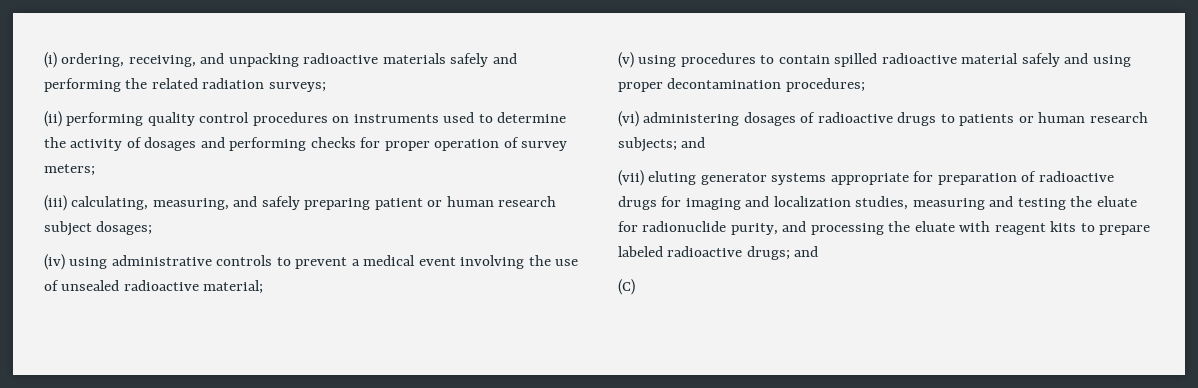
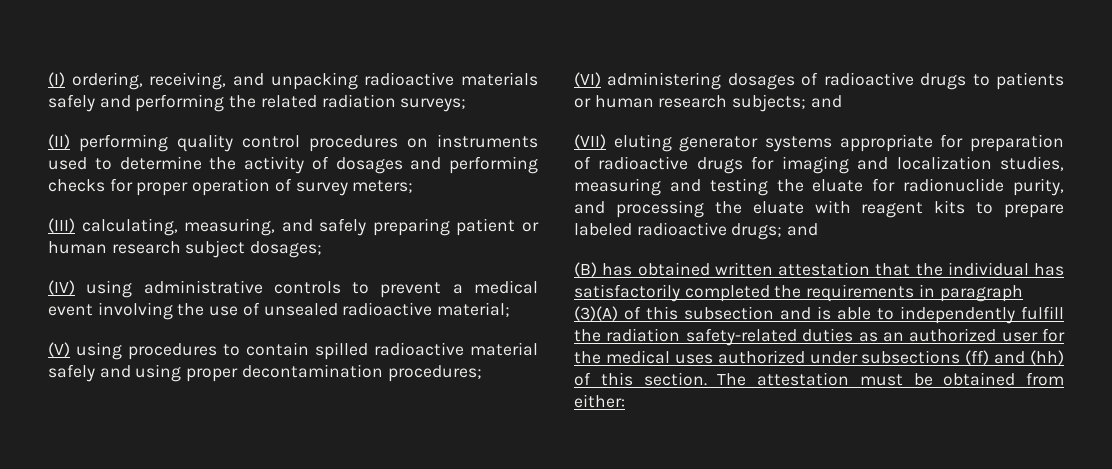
[44,52,57,68] (i) -> [48,72,65,87] (I)
[44,111,62,127] (ii) -> [48,134,70,149] (II)
[44,195,67,211] (iii) -> [48,218,75,233] (III)
[44,254,65,270] (iv) -> [48,280,75,295] (IV)
[618,52,634,68] (v) -> [48,342,70,357] (V)
[618,111,639,127] (vi) -> [574,72,601,87] (VI)
[618,170,644,186] (vii) -> [574,134,606,149] (VII)
[618,279,635,295] (C) -> [574,262,1064,277] [574,284,1023,302] [574,306,1064,324] [574,328,1065,346] [574,350,1064,365] [574,372,1064,386] [574,394,625,408] (B) has obtained written attestation that the individual has satisfactorily completed the requirements in paragraph (3)(A) of this subsection and is able to independently fulfill the radiation safety-related duties as an authorized user for the medical uses authorized under subsections (ff) and (hh) of this section. The attestation must be obtained from either:

